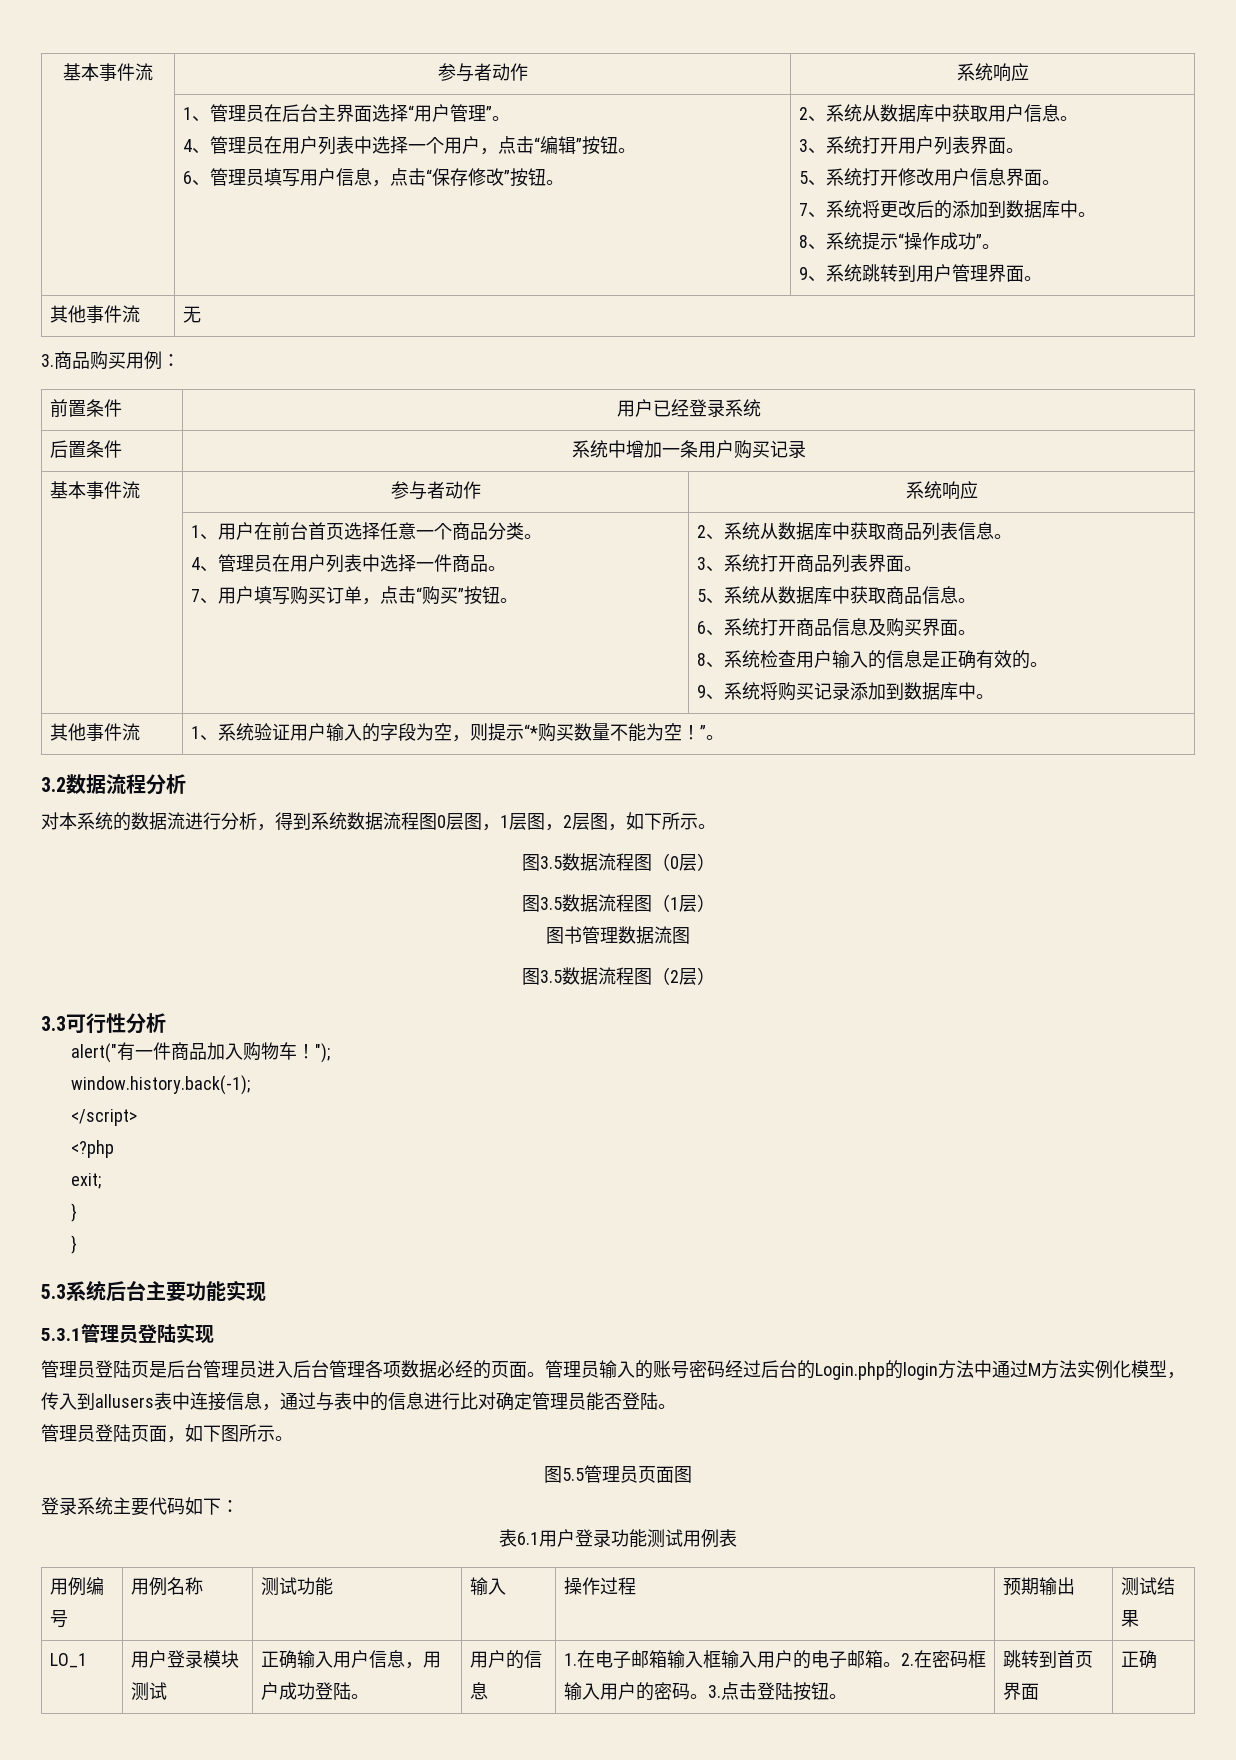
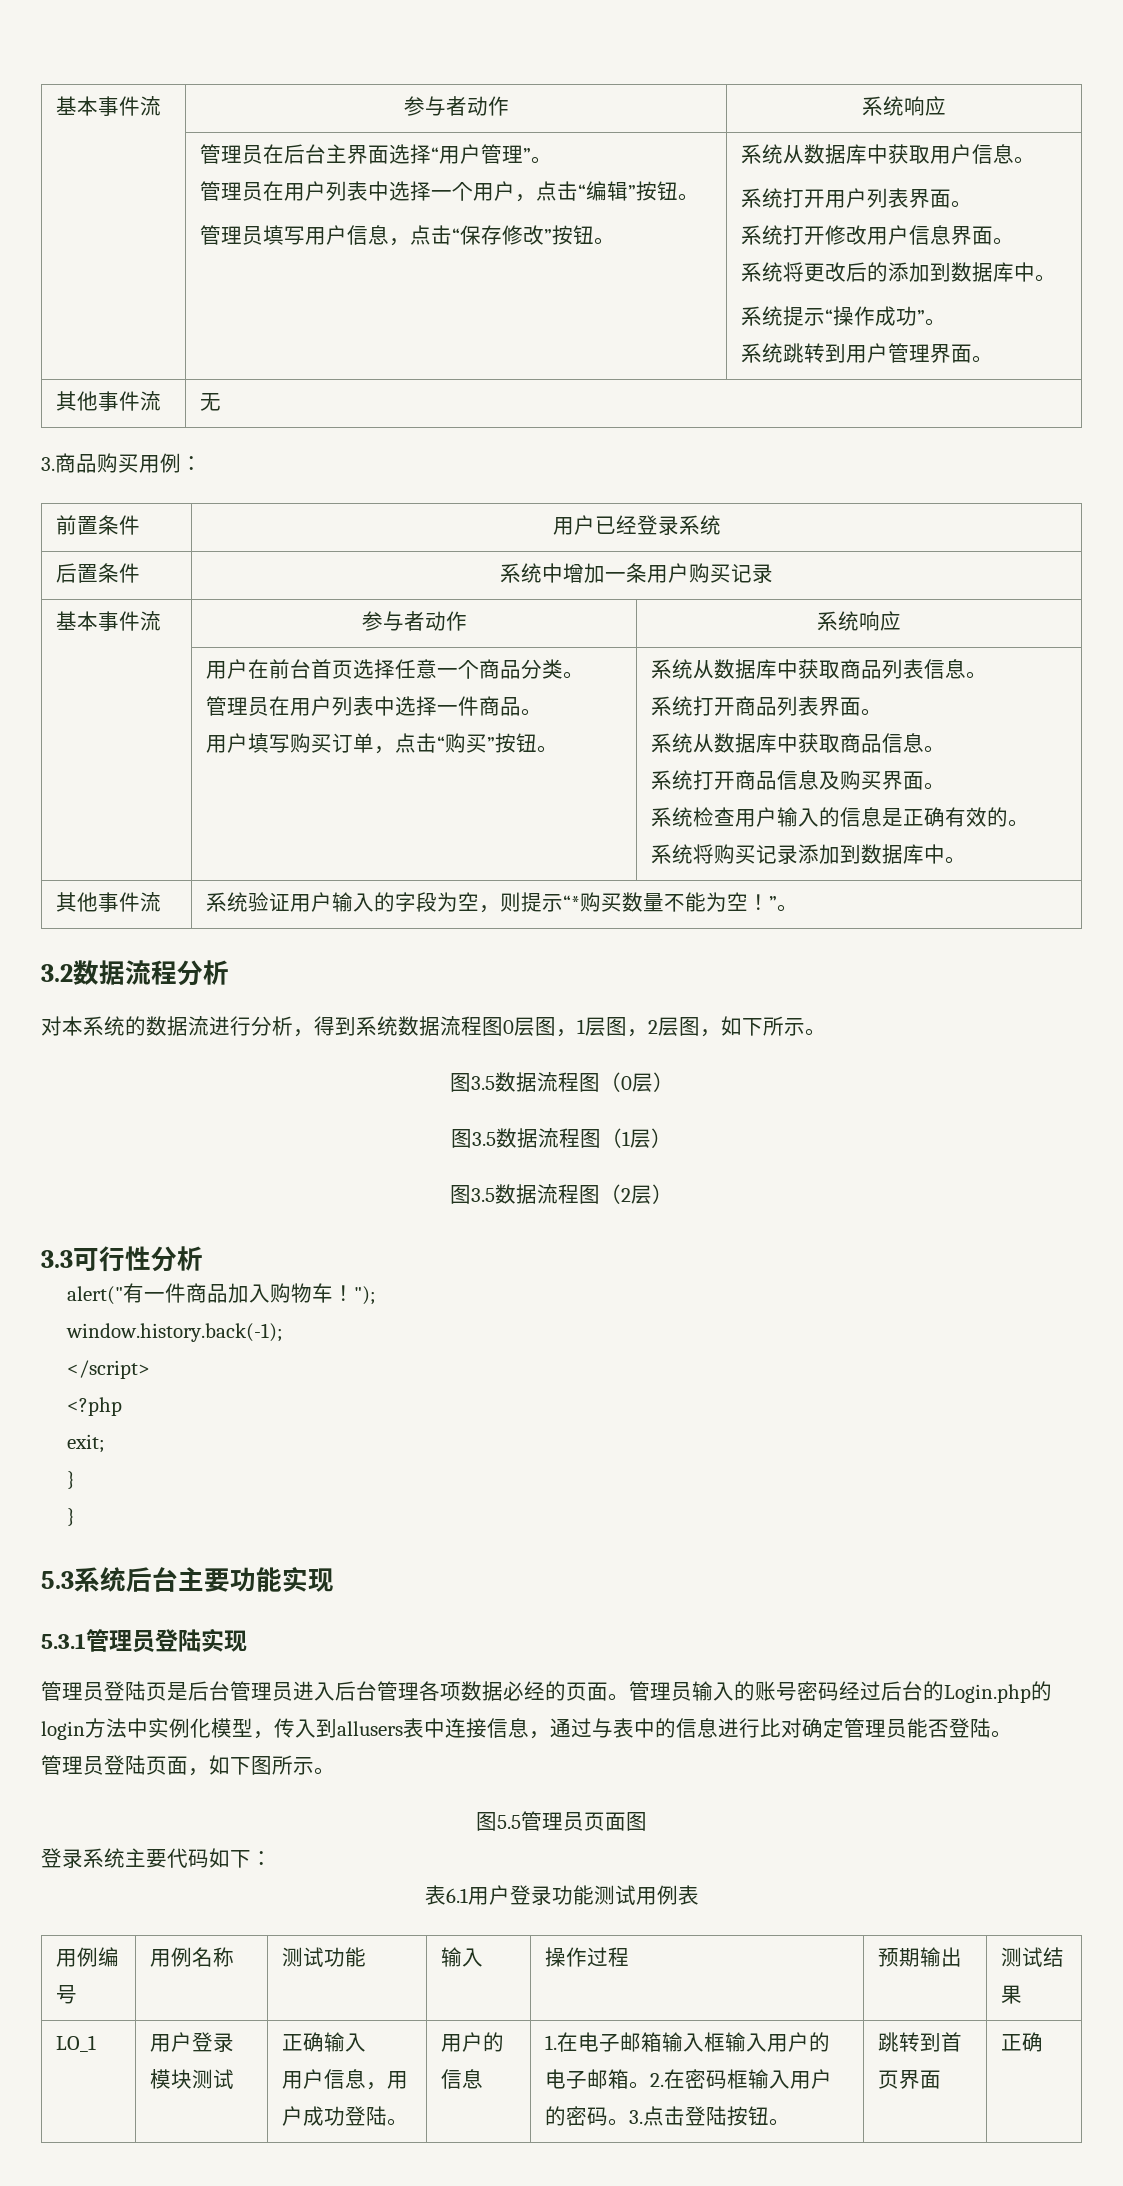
[63,63,153,81] [437,63,528,82] [956,63,1029,82] [182,107,210,122] 基本事件流 | 参与者动作 | 系统响应 // | 1、 -> [56,96,162,116] [403,96,509,116] [862,96,947,116] 基本事件流 | 参与者动作 | 系统响应 // |
[182,139,210,154] 4、 -> (553, 160) none
[182,171,210,186] 6、 -> (700, 197) none
[798,107,826,122] 2、 -> (616, 241) none
[798,139,826,154] 3、 -> (1036, 160) none
[798,171,826,186] 5、 -> (973, 204) none
[798,203,826,218] 7、 -> (1015, 241) none
[798,235,826,250] 8、 -> (1057, 278) none
[798,267,826,282] 9、 -> (947, 322) none
[190,525,218,540] 1、 -> (902, 621) none
[190,557,218,572] 4、 -> (585, 675) none
[190,589,218,604] 7、 -> (543, 712) none
[696,525,724,540] 2、 -> (559, 749) none
[696,557,724,572] 3、 -> (988, 675) none
[696,589,724,604] 5、 -> (883, 712) none
[696,621,724,636] 6、 -> (946, 749) none
[696,653,724,668] 8、 -> (946, 786) none
[696,685,724,700] 9、 -> (1030, 823) none
[190,726,218,741] 1、 -> (162, 902) none
[546,926,690,944] // 图书管理数据流图 -> (672, 1138) none
[992,1360,1077,1379] 通过M方法 -> (148, 1728) none
(333, 1659) none -> (367, 2042) //

